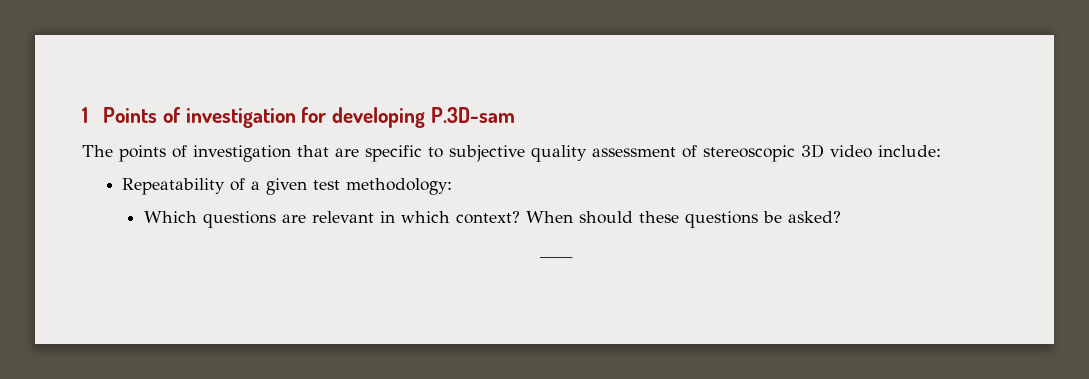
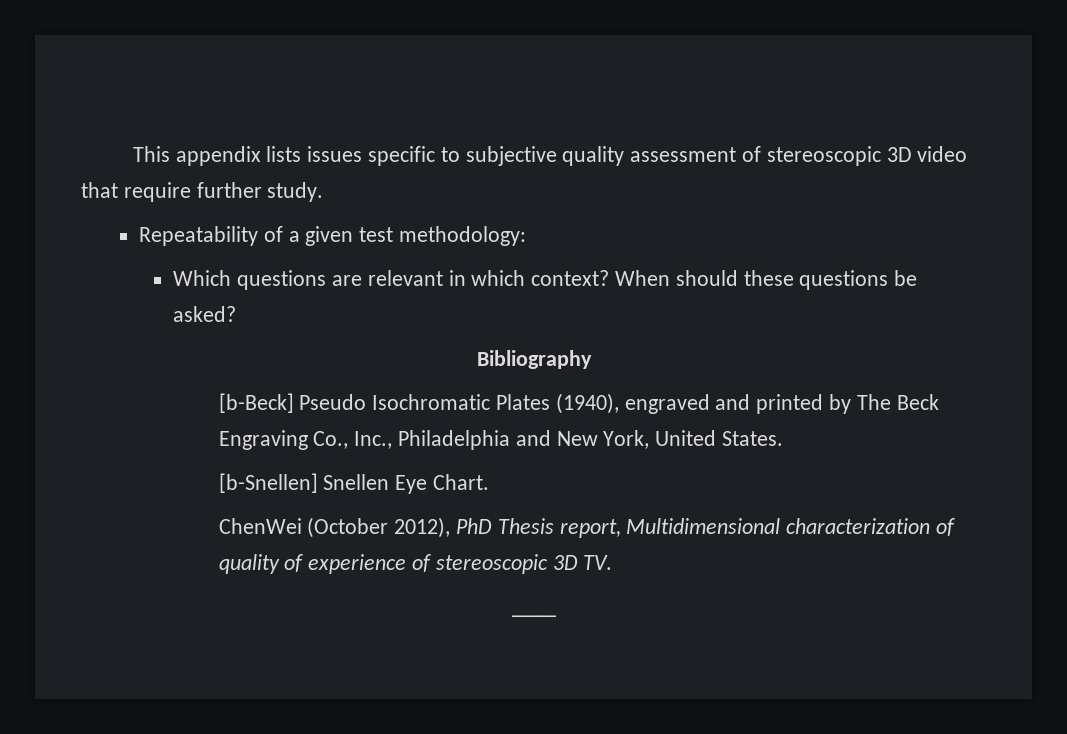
[82,107,515,128] [82,145,359,162] 1 Points of investigation for developing P.3D-sam // The points of investigation that are -> [132,146,363,166] This appendix lists issues
[878,145,941,157] include: -> [81,182,324,202] that require further study.
(841, 217) none -> [476,350,592,369] [218,393,939,414] [218,430,783,450] [218,473,489,494] [218,517,955,538] [218,554,613,574] // Bibliography // [b-Beck] Pseudo Isochromatic Plates (1940), engraved and printed by The Beck Engraving Co., Inc., Philadelphia and New York, United States. // [b-Snellen] Snellen Eye Chart. // ChenWei (October 2012), PhD Thesis report, Multidimensional characterization of quality of experience of stereoscopic 3D TV.

